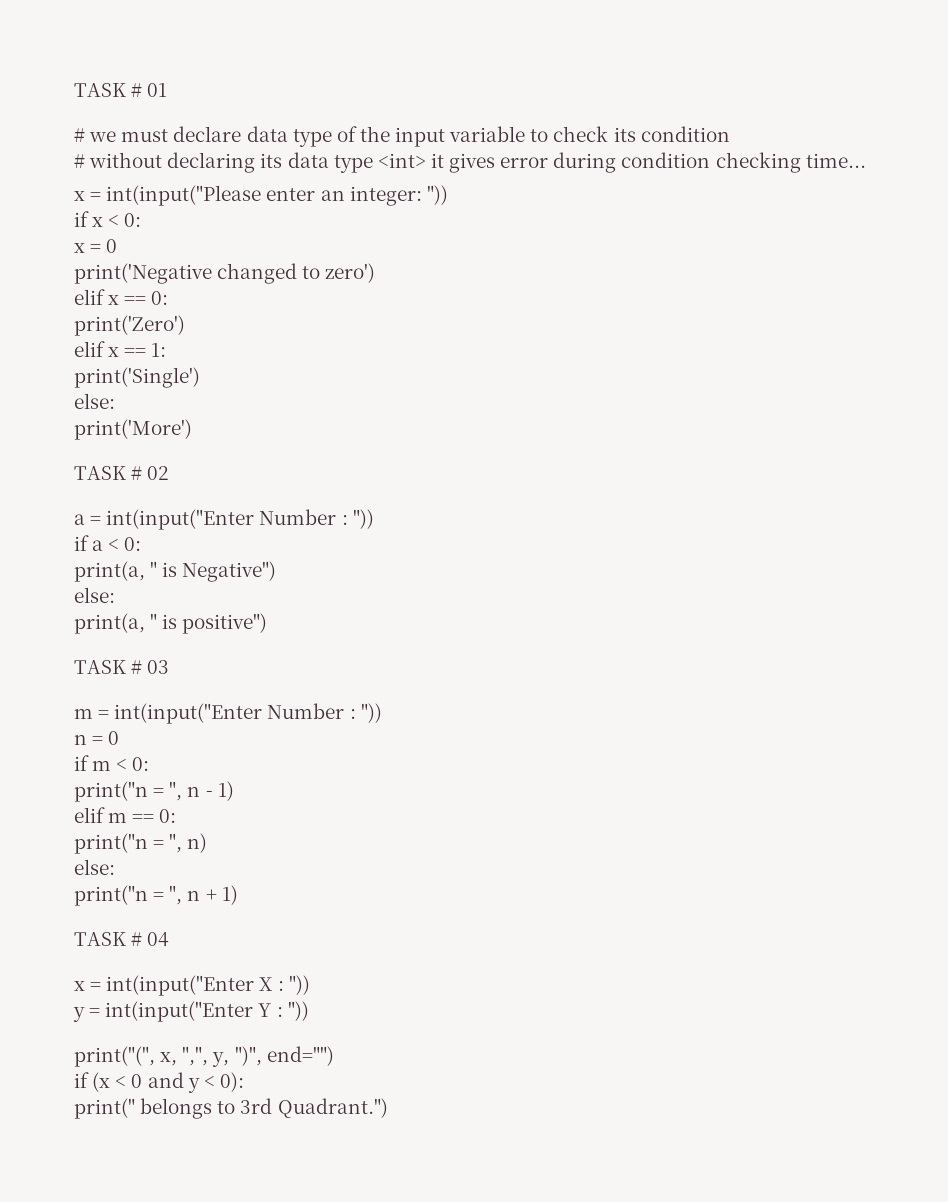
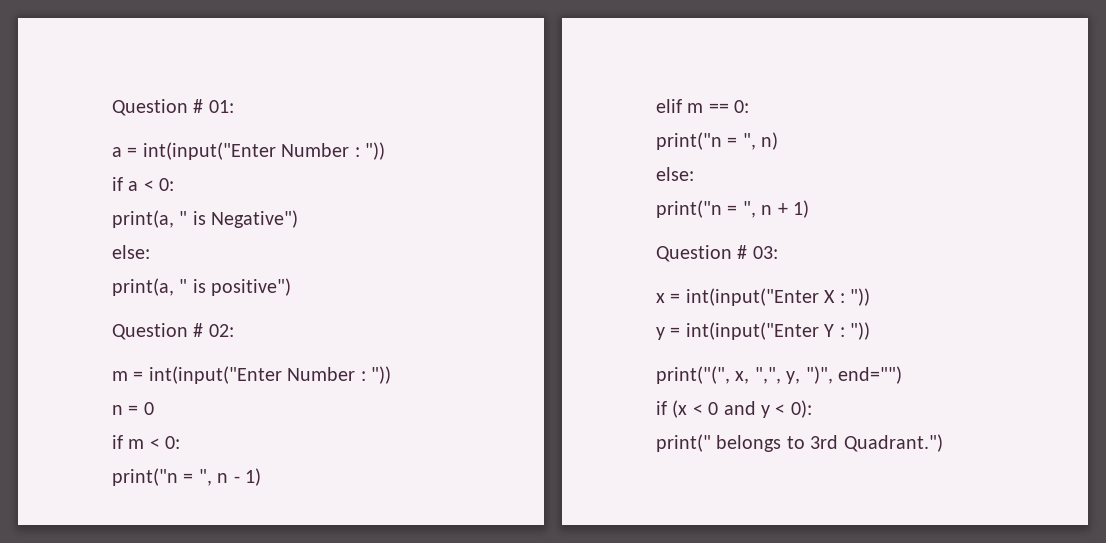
[74,83,168,97] [74,126,730,147] [74,152,866,173] [74,185,448,206] [74,211,142,227] [74,239,118,253] [74,263,376,284] [74,289,169,305] [74,315,185,336] [74,341,167,357] [74,367,200,388] [74,393,115,409] [74,419,192,440] [74,466,170,480] TASK # 01 // # we must declare data type of the input variable to check its condition // # without declaring its data type <int> it gives error during condition checking time... // x = int(input("Please enter an integer: ")) // if x < 0: // x = 0 // print('Negative changed to zero') // elif x == 0: // print('Zero') // elif x == 1: // print('Single') // else: // print('More') // TASK # 02 -> [112,99,234,116] Question # 01:
[74,660,170,674] TASK # 03 -> [112,323,234,340] Question # 02:
[74,932,170,947] TASK # 04 -> [656,245,778,262] Question # 03:

